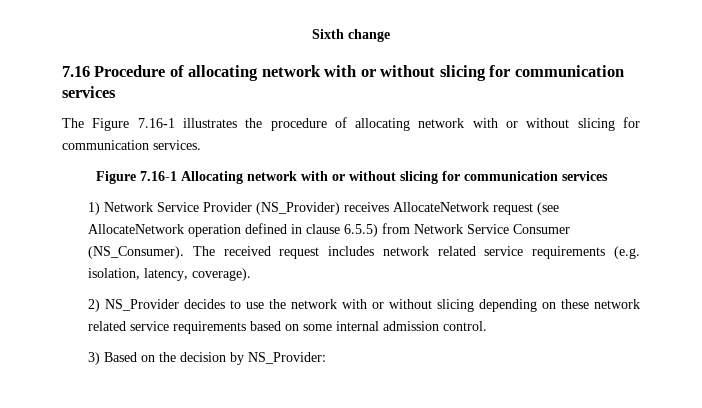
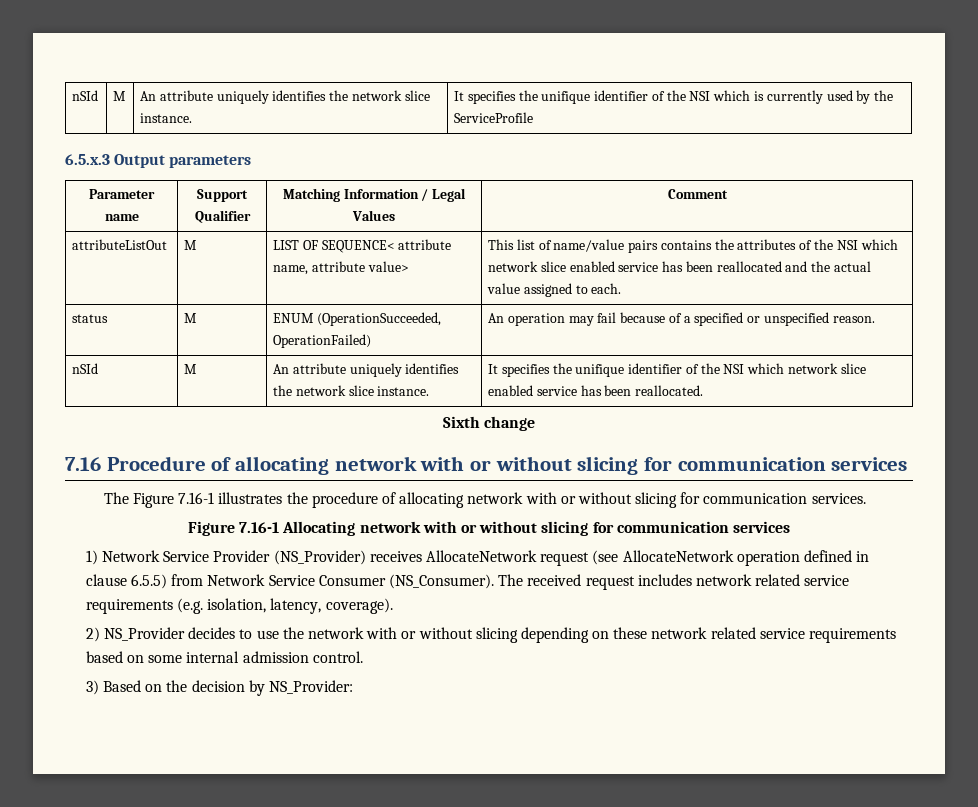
(312, 34) none -> [72,90,99,101] [113,91,127,101] [140,90,430,104] [140,113,193,123] [454,90,894,104] [454,112,534,123] [65,154,252,168] [89,189,155,199] [104,214,139,221] [197,189,248,202] [194,210,251,223] [282,188,467,202] [352,210,395,221] [667,189,728,199] [72,239,168,250] [184,240,198,250] [273,239,452,253] [273,261,409,275] [488,239,898,253] [488,261,872,272] [487,283,622,297] [72,314,109,323] [184,313,198,323] [273,312,441,326] [273,334,372,348] [488,312,875,326] [72,363,99,374] [184,364,198,374] [273,363,460,377] [273,385,430,396] [488,363,866,377] [488,385,704,396] nSId | M | An attribute uniquely identifies the network slice instance. | It specifies the unifique identifier of the NSI which is currently used by the ServiceProfile // 6.5.x.3 Output parameters // Parameter name | Support Qualifier | Matching Information / Legal Values | Comment // attributeListOut | M | LIST OF SEQUENCE< attribute name, attribute value> | This list of name/value pairs contains the attributes of the NSI which network slice enabled service has been reallocated and the actual value assigned to each. // status | M | ENUM (OperationSucceeded, OperationFailed) | An operation may fail because of a specified or unspecified reason. // nSId | M | An attribute uniquely identifies the network slice instance. | It specifies the unifique identifier of the NSI which network slice enabled service has been reallocated. //

